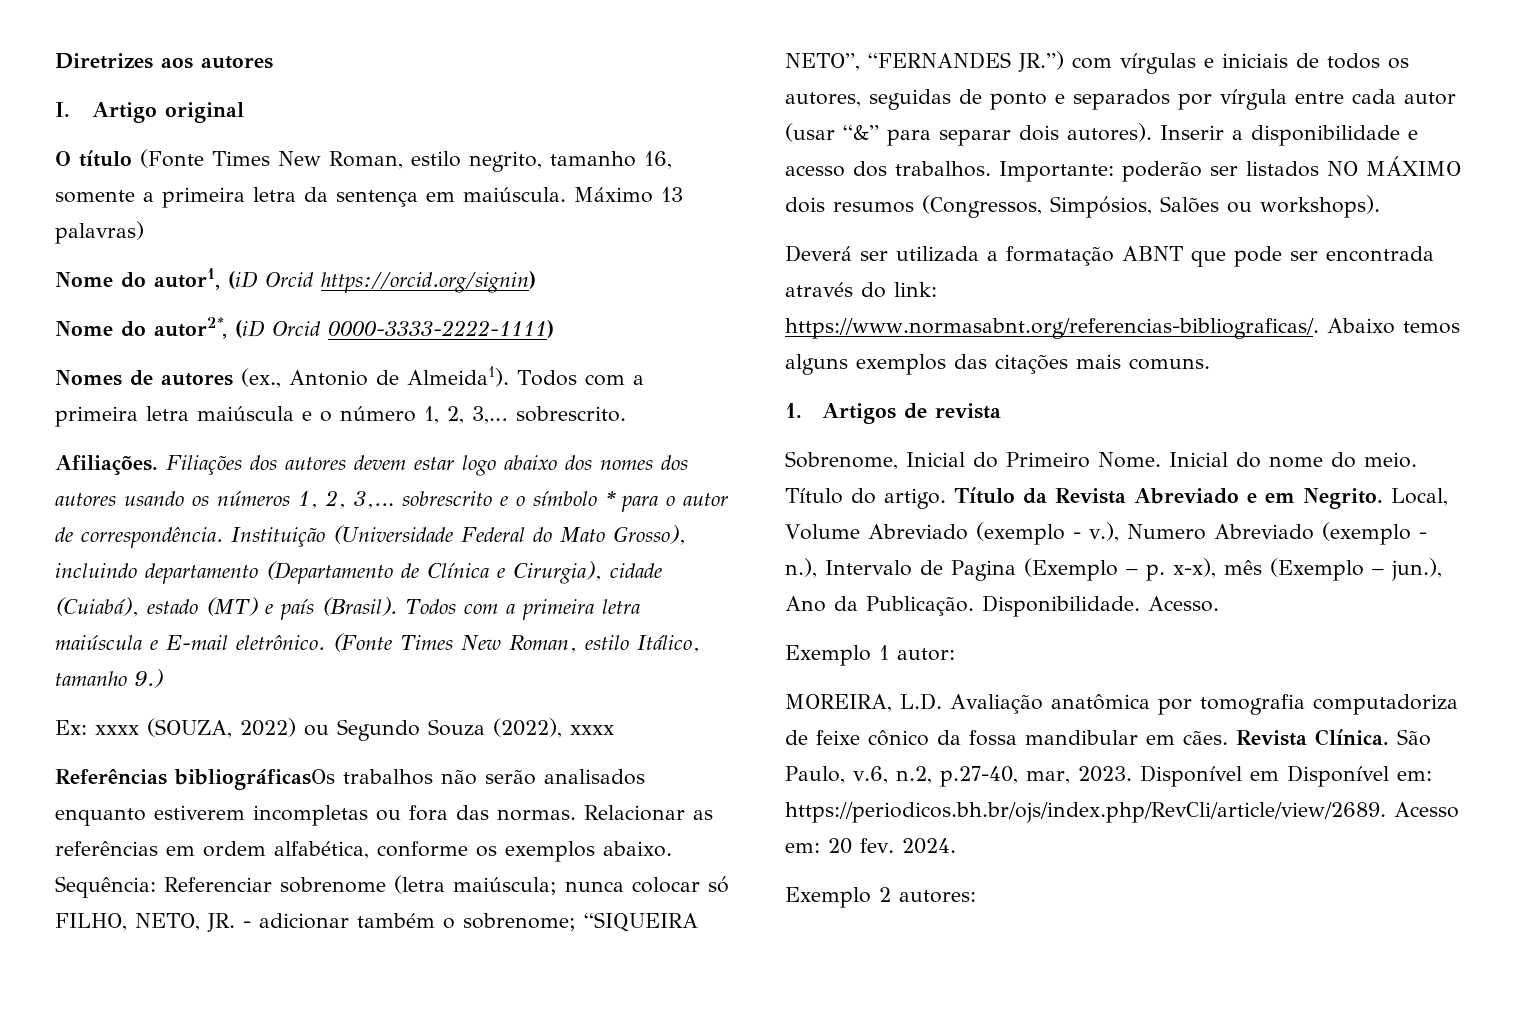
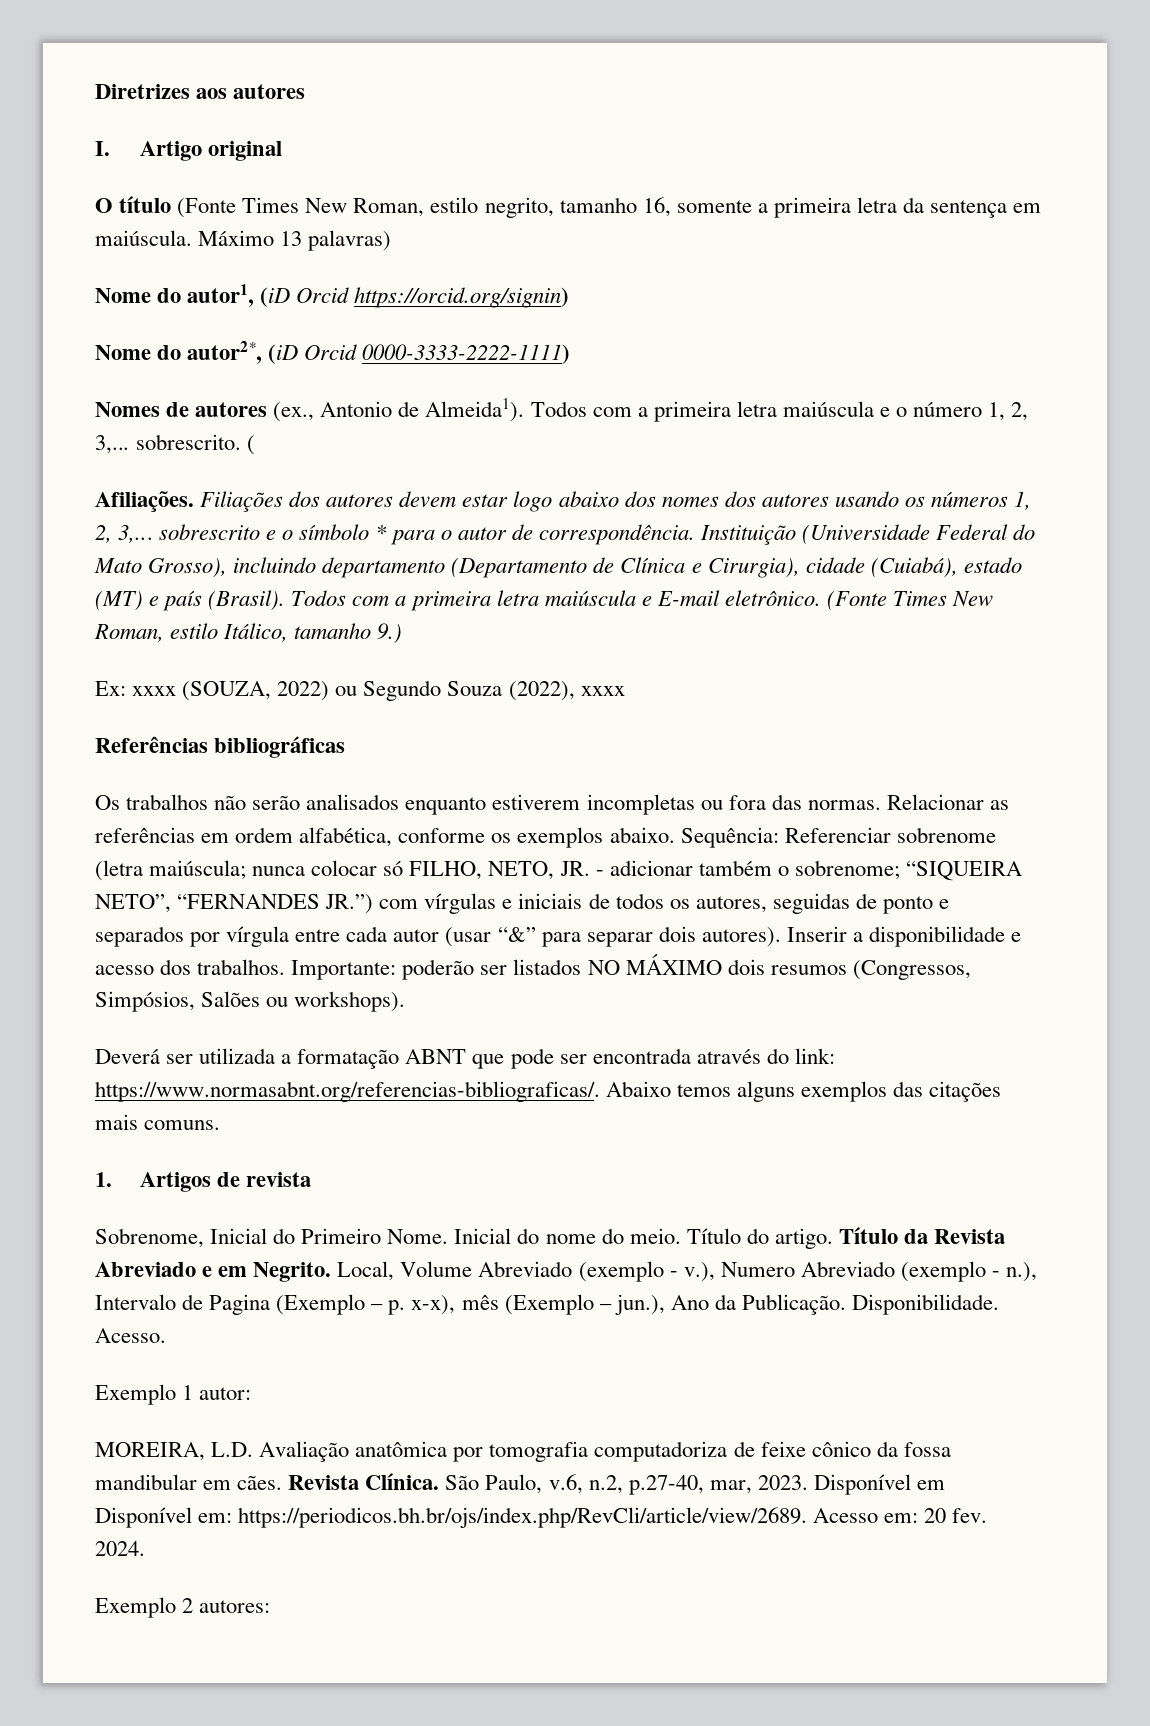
(626, 414) none -> [247,435,256,455] (
[174,769,335,790] bibliográficasOs -> [214,736,346,758] [95,795,120,810] bibliográficas // Os

